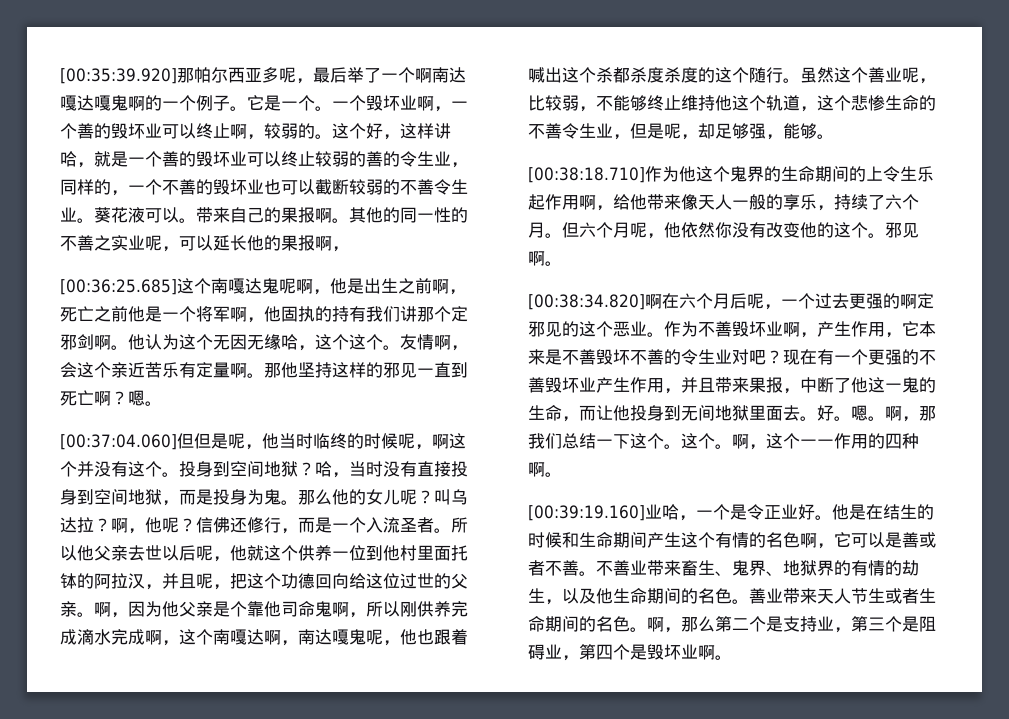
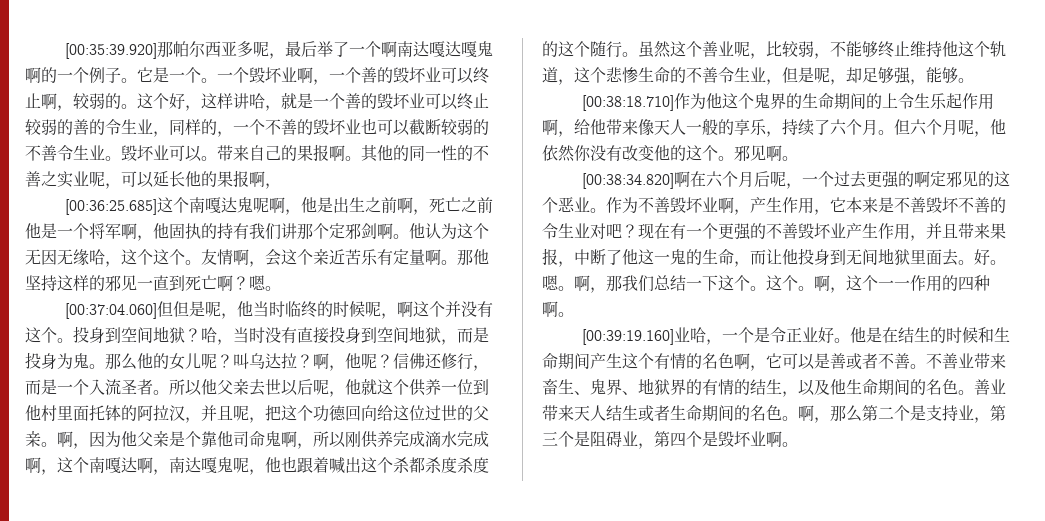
[94,207,145,223] 葵花液 -> [121,145,169,161] 毁坏业
[902,560,919,576] 劫 -> [750,379,766,395] 结
[851,588,868,604] 节 -> [606,405,622,421] 结

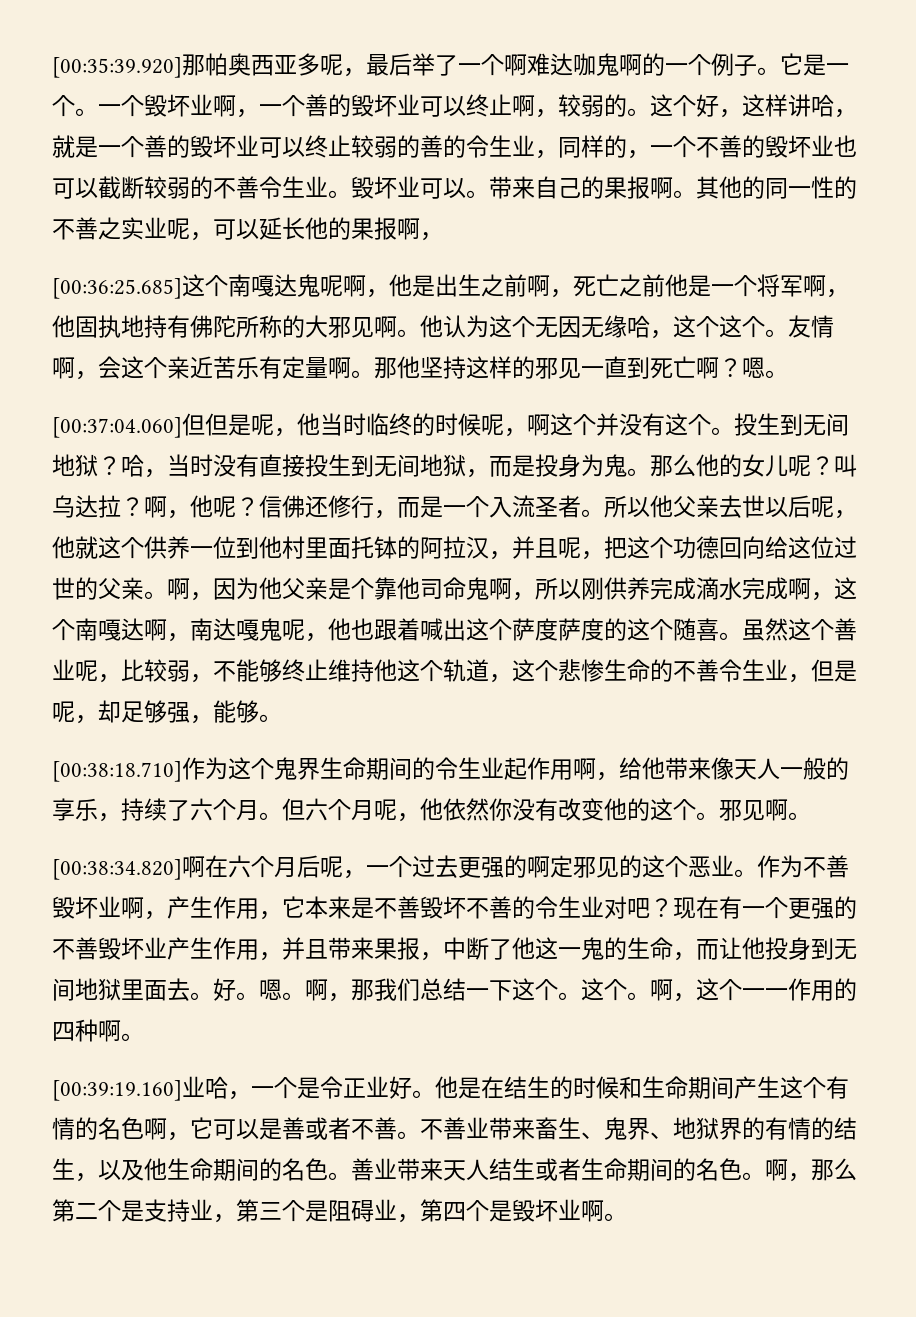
[189,41,206,57] 尔 -> [228,53,251,76] 奥
[397,41,478,58] 南达嘎达嘎 -> [527,53,596,76] 难达咖
[201,223,377,240] 的持有我们讲那个定邪剑 -> [121,315,374,338] 地持有佛陀所称的大邪见
[89,327,137,343] 身到空 -> [757,413,826,436] 生到无
[345,327,393,343] 身到空 -> [328,454,397,477] 生到无
[393,457,473,473] 杀都杀度杀 -> [512,618,581,641] 萨度萨
[606,41,622,58] 行 -> [696,618,719,641] 喜
[706,93,723,109] 他 -> (228, 768) none
[786,93,948,109] 的生命期间的上令生乐 -> [320,757,504,780] 生命期间的令生业

